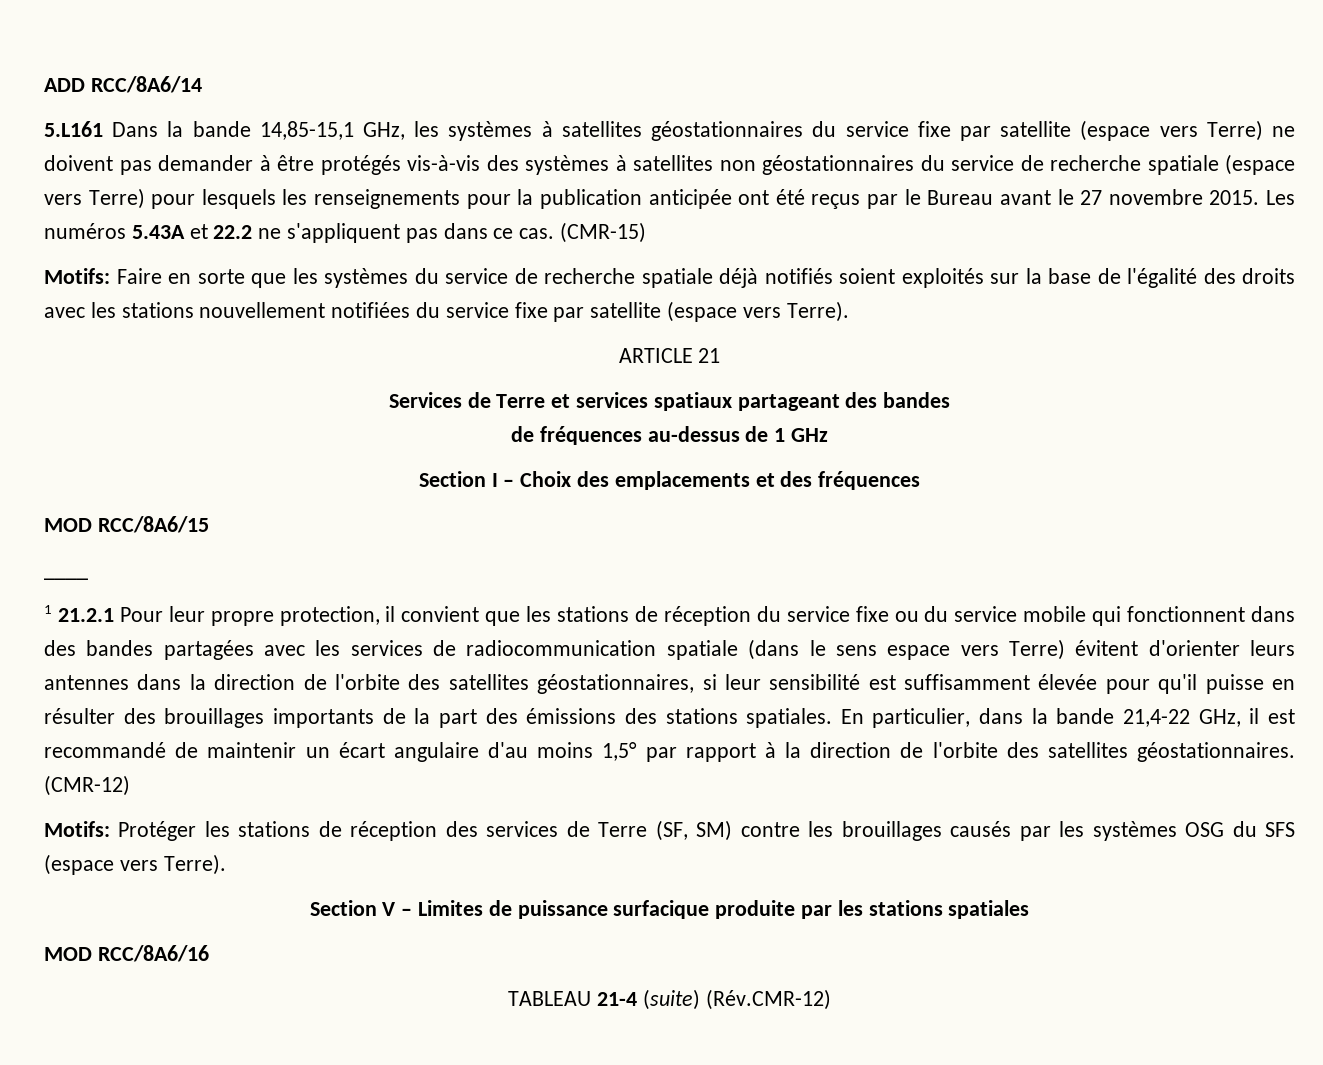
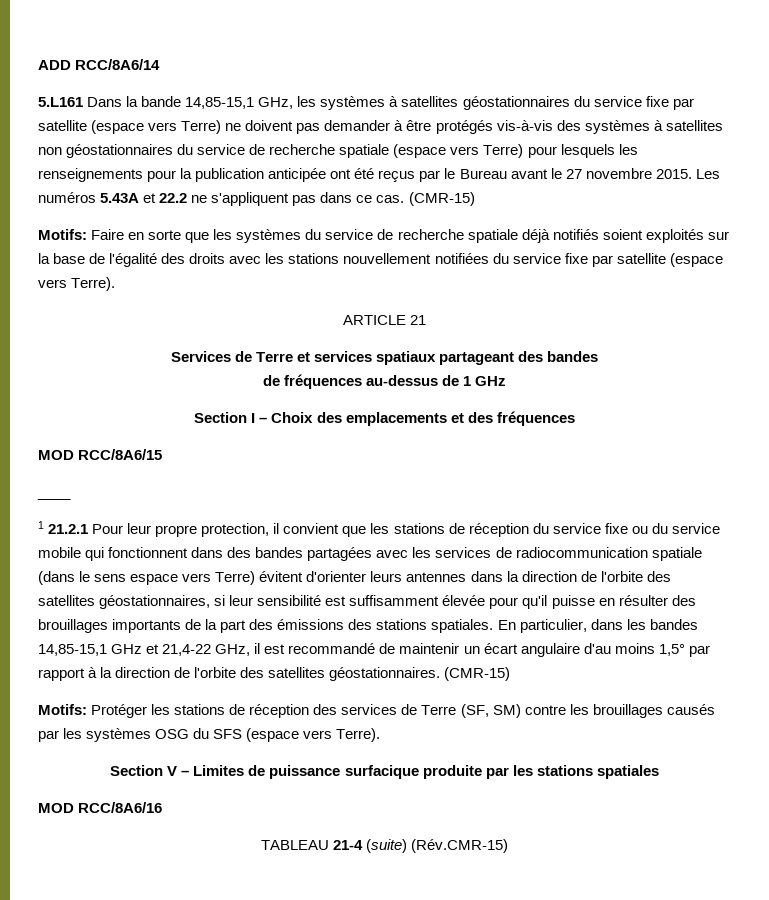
[1031,708,1115,724] la bande -> [626,619,698,630] [38,644,160,656] les bandes 14,85-15,1 GHz et
[44,775,130,796] (CMR-12) -> [444,667,511,681] (CMR-15)
[705,989,831,1010] (Rév.CMR-12) -> [411,839,509,853] (Rév.CMR-15)

